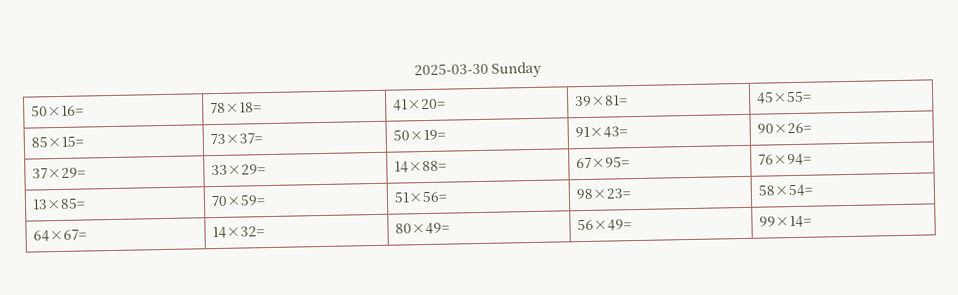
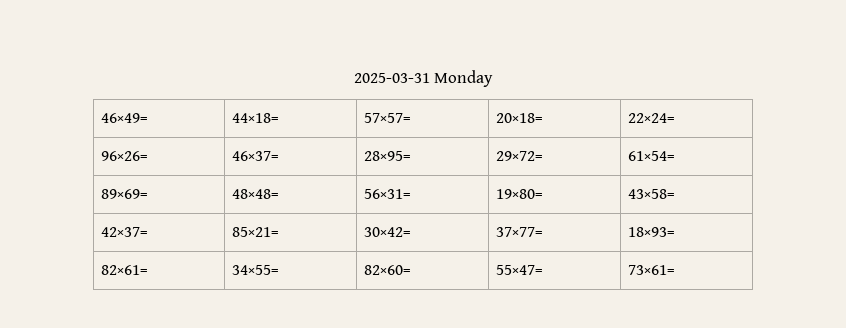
[413,61,543,78] [30,105,84,117] [209,102,262,114] [392,98,446,111] [574,95,628,107] [756,91,812,104] [30,136,84,148] [209,133,263,145] [392,129,446,141] [574,126,628,139] [756,122,812,134] [31,167,86,179] [210,164,266,176] [393,160,447,173] [575,157,630,169] [757,153,812,166] [31,198,86,210] [210,195,266,207] [393,191,448,203] [575,188,631,200] [757,184,813,197] [32,229,87,242] [211,226,265,239] [394,222,450,235] [576,219,632,232] [758,215,812,228] 2025-03-30 Sunday // 50×16= | 78×18= | 41×20= | 39×81= | 45×55= // 85×15= | 73×37= | 50×19= | 91×43= | 90×26= // 37×29= | 33×29= | 14×88= | 67×95= | 76×94= // 13×85= | 70×59= | 51×56= | 98×23= | 58×54= // 64×67= | 14×32= | 80×49= | 56×49= | 99×14= -> [353,70,494,87] [100,113,148,123] [231,113,279,123] [363,113,411,123] [495,113,543,123] [627,113,675,123] [100,151,148,161] [231,151,279,161] [363,151,411,161] [495,151,543,161] [627,151,675,161] [100,189,148,199] [231,189,279,199] [363,189,411,199] [495,189,543,199] [627,189,675,199] [100,227,148,237] [231,227,279,237] [363,227,411,237] [495,227,543,237] [627,227,675,237] [100,265,148,275] [231,265,279,275] [363,265,411,275] [495,265,543,275] [627,265,675,275] 2025-03-31 Monday // 46×49= | 44×18= | 57×57= | 20×18= | 22×24= // 96×26= | 46×37= | 28×95= | 29×72= | 61×54= // 89×69= | 48×48= | 56×31= | 19×80= | 43×58= // 42×37= | 85×21= | 30×42= | 37×77= | 18×93= // 82×61= | 34×55= | 82×60= | 55×47= | 73×61=

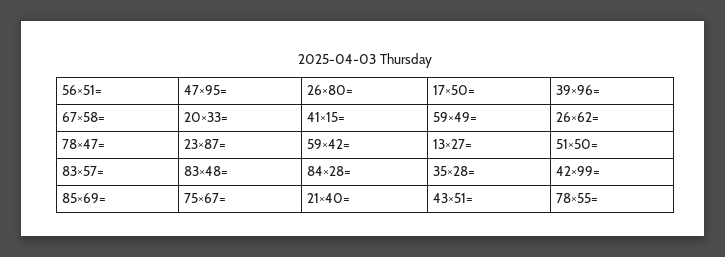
[353,70,494,87] [100,113,148,123] [231,113,279,123] [363,113,411,123] [495,113,543,123] [627,113,675,123] [100,151,148,161] [231,151,279,161] [363,151,411,161] [495,151,543,161] [627,151,675,161] [100,189,148,199] [231,189,279,199] [363,189,411,199] [495,189,543,199] [627,189,675,199] [100,227,148,237] [231,227,279,237] [363,227,411,237] [495,227,543,237] [627,227,675,237] [100,265,148,275] [231,265,279,275] [363,265,411,275] [495,265,543,275] [627,265,675,275] 2025-03-31 Monday // 46×49= | 44×18= | 57×57= | 20×18= | 22×24= // 96×26= | 46×37= | 28×95= | 29×72= | 61×54= // 89×69= | 48×48= | 56×31= | 19×80= | 43×58= // 42×37= | 85×21= | 30×42= | 37×77= | 18×93= // 82×61= | 34×55= | 82×60= | 55×47= | 73×61= -> [298,53,432,68] [62,85,103,95] [184,85,228,95] [307,85,354,95] [433,85,476,95] [556,85,601,95] [62,112,106,122] [184,112,229,122] [307,112,346,122] [433,112,478,122] [556,112,600,122] [62,139,106,149] [184,139,227,149] [307,139,351,149] [433,139,473,149] [556,139,599,149] [62,166,105,176] [184,166,229,176] [307,166,352,176] [433,166,476,176] [556,166,601,176] [62,193,107,203] [184,193,227,203] [307,193,351,203] [433,193,474,203] [556,193,599,203] 2025-04-03 Thursday // 56×51= | 47×95= | 26×80= | 17×50= | 39×96= // 67×58= | 20×33= | 41×15= | 59×49= | 26×62= // 78×47= | 23×87= | 59×42= | 13×27= | 51×50= // 83×57= | 83×48= | 84×28= | 35×28= | 42×99= // 85×69= | 75×67= | 21×40= | 43×51= | 78×55=

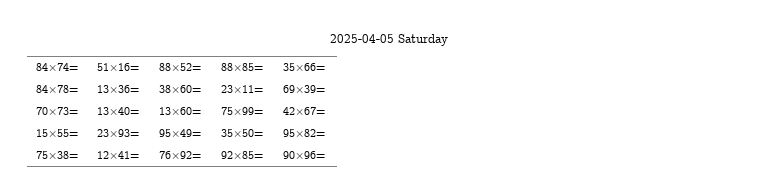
[298,53,432,68] [62,85,103,95] [184,85,228,95] [307,85,354,95] [433,85,476,95] [556,85,601,95] [62,112,106,122] [184,112,229,122] [307,112,346,122] [433,112,478,122] [556,112,600,122] [62,139,106,149] [184,139,227,149] [307,139,351,149] [433,139,473,149] [556,139,599,149] [62,166,105,176] [184,166,229,176] [307,166,352,176] [433,166,476,176] [556,166,601,176] [62,193,107,203] [184,193,227,203] [307,193,351,203] [433,193,474,203] [556,193,599,203] 2025-04-03 Thursday // 56×51= | 47×95= | 26×80= | 17×50= | 39×96= // 67×58= | 20×33= | 41×15= | 59×49= | 26×62= // 78×47= | 23×87= | 59×42= | 13×27= | 51×50= // 83×57= | 83×48= | 84×28= | 35×28= | 42×99= // 85×69= | 75×67= | 21×40= | 43×51= | 78×55= -> [330,34,448,46] [36,63,79,71] [97,63,140,71] [159,63,202,71] [221,63,264,71] [283,63,326,71] [36,85,79,93] [97,85,140,93] [159,85,202,93] [221,85,264,93] [283,85,326,93] [36,107,79,115] [97,107,140,115] [159,107,202,115] [221,107,264,115] [283,107,326,115] [36,129,79,137] [97,129,140,137] [159,129,202,137] [221,129,264,137] [283,129,326,137] [36,151,79,159] [97,151,140,159] [159,151,202,159] [221,151,264,159] [283,151,326,159] 2025-04-05 Saturday // 84×74= | 51×16= | 88×52= | 88×85= | 35×66= // 84×78= | 13×36= | 38×60= | 23×11= | 69×39= // 70×73= | 13×40= | 13×60= | 75×99= | 42×67= // 15×55= | 23×93= | 95×49= | 35×50= | 95×82= // 75×38= | 12×41= | 76×92= | 92×85= | 90×96=

